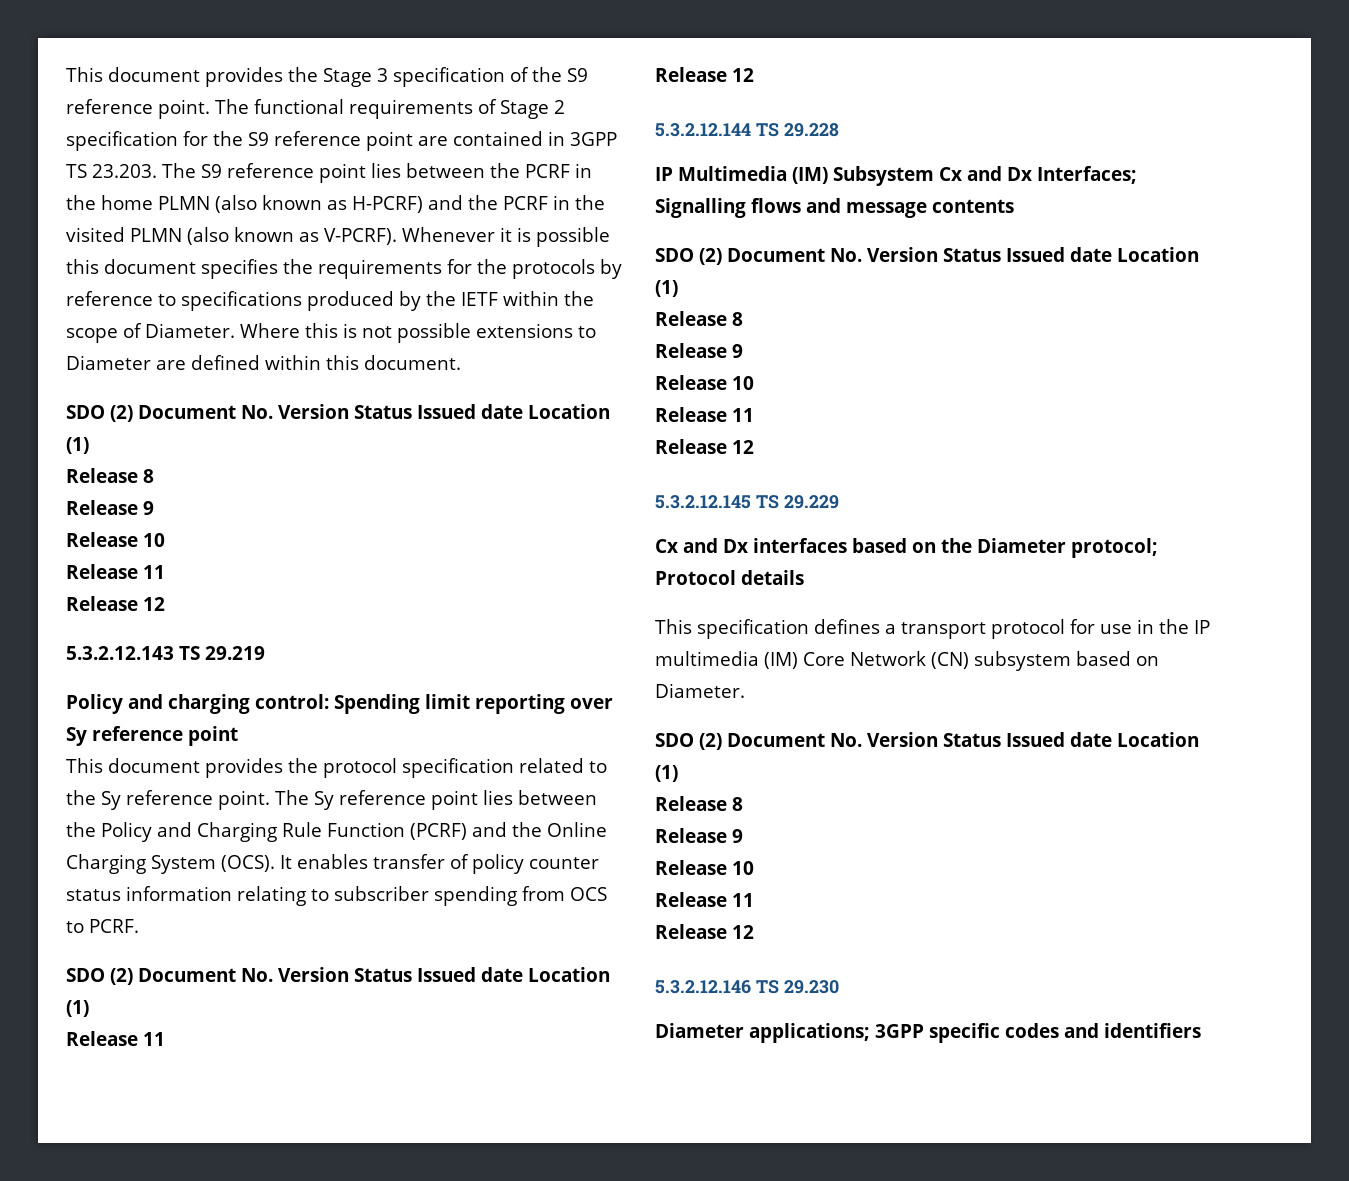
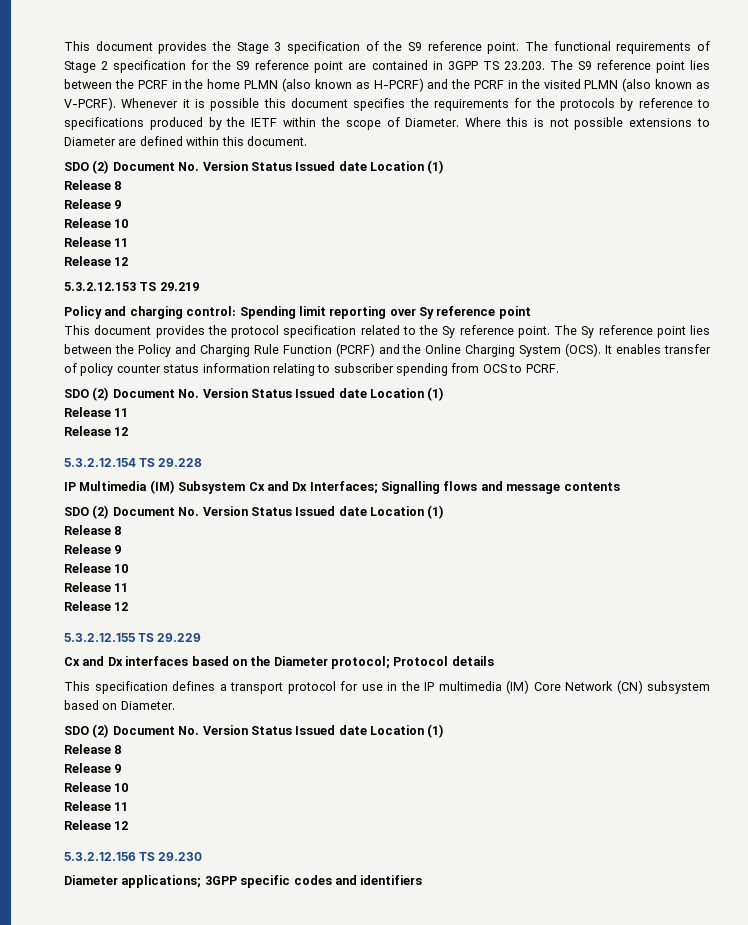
[66,646,174,660] 5.3.2.12.143 -> [64,282,136,291] 5.3.2.12.153
[655,123,751,137] 5.3.2.12.144 -> [64,458,136,467] 5.3.2.12.154
[655,495,751,509] 5.3.2.12.145 -> [64,633,135,642] 5.3.2.12.155
[655,980,751,994] 5.3.2.12.146 -> [64,852,136,861] 5.3.2.12.156

